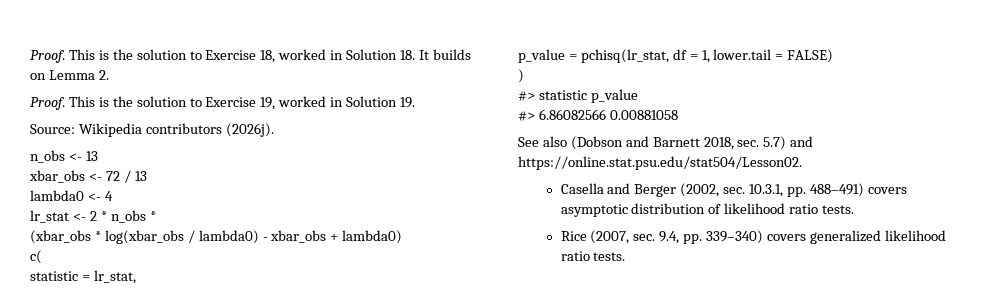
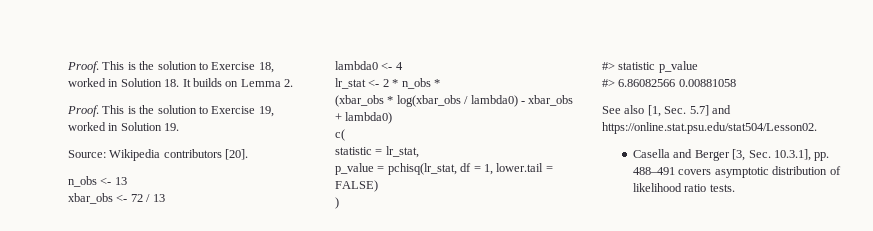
[225,123,274,137] (2026j). -> [225,149,249,160] [20].
[570,136,787,150] (Dobson and Barnett 2018, sec. 5.7) -> [647,105,709,117] [1, Sec. 5.7]
[680,183,864,197] (2002, sec. 10.3.1, pp. 488–491) -> [732,149,830,161] [633,167,676,175] [3, Sec. 10.3.1], pp. 488–491
[560,230,946,244] [560,251,626,261] // Rice (2007, sec. 9.4, pp. 339–340) covers generalized likelihood ratio tests. -> (735, 188) none

